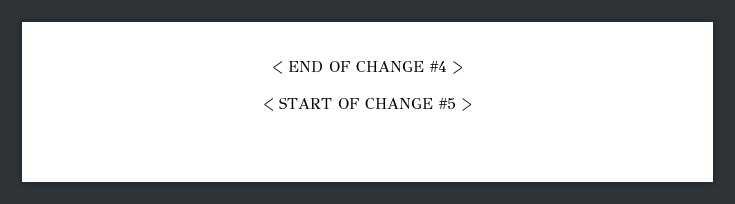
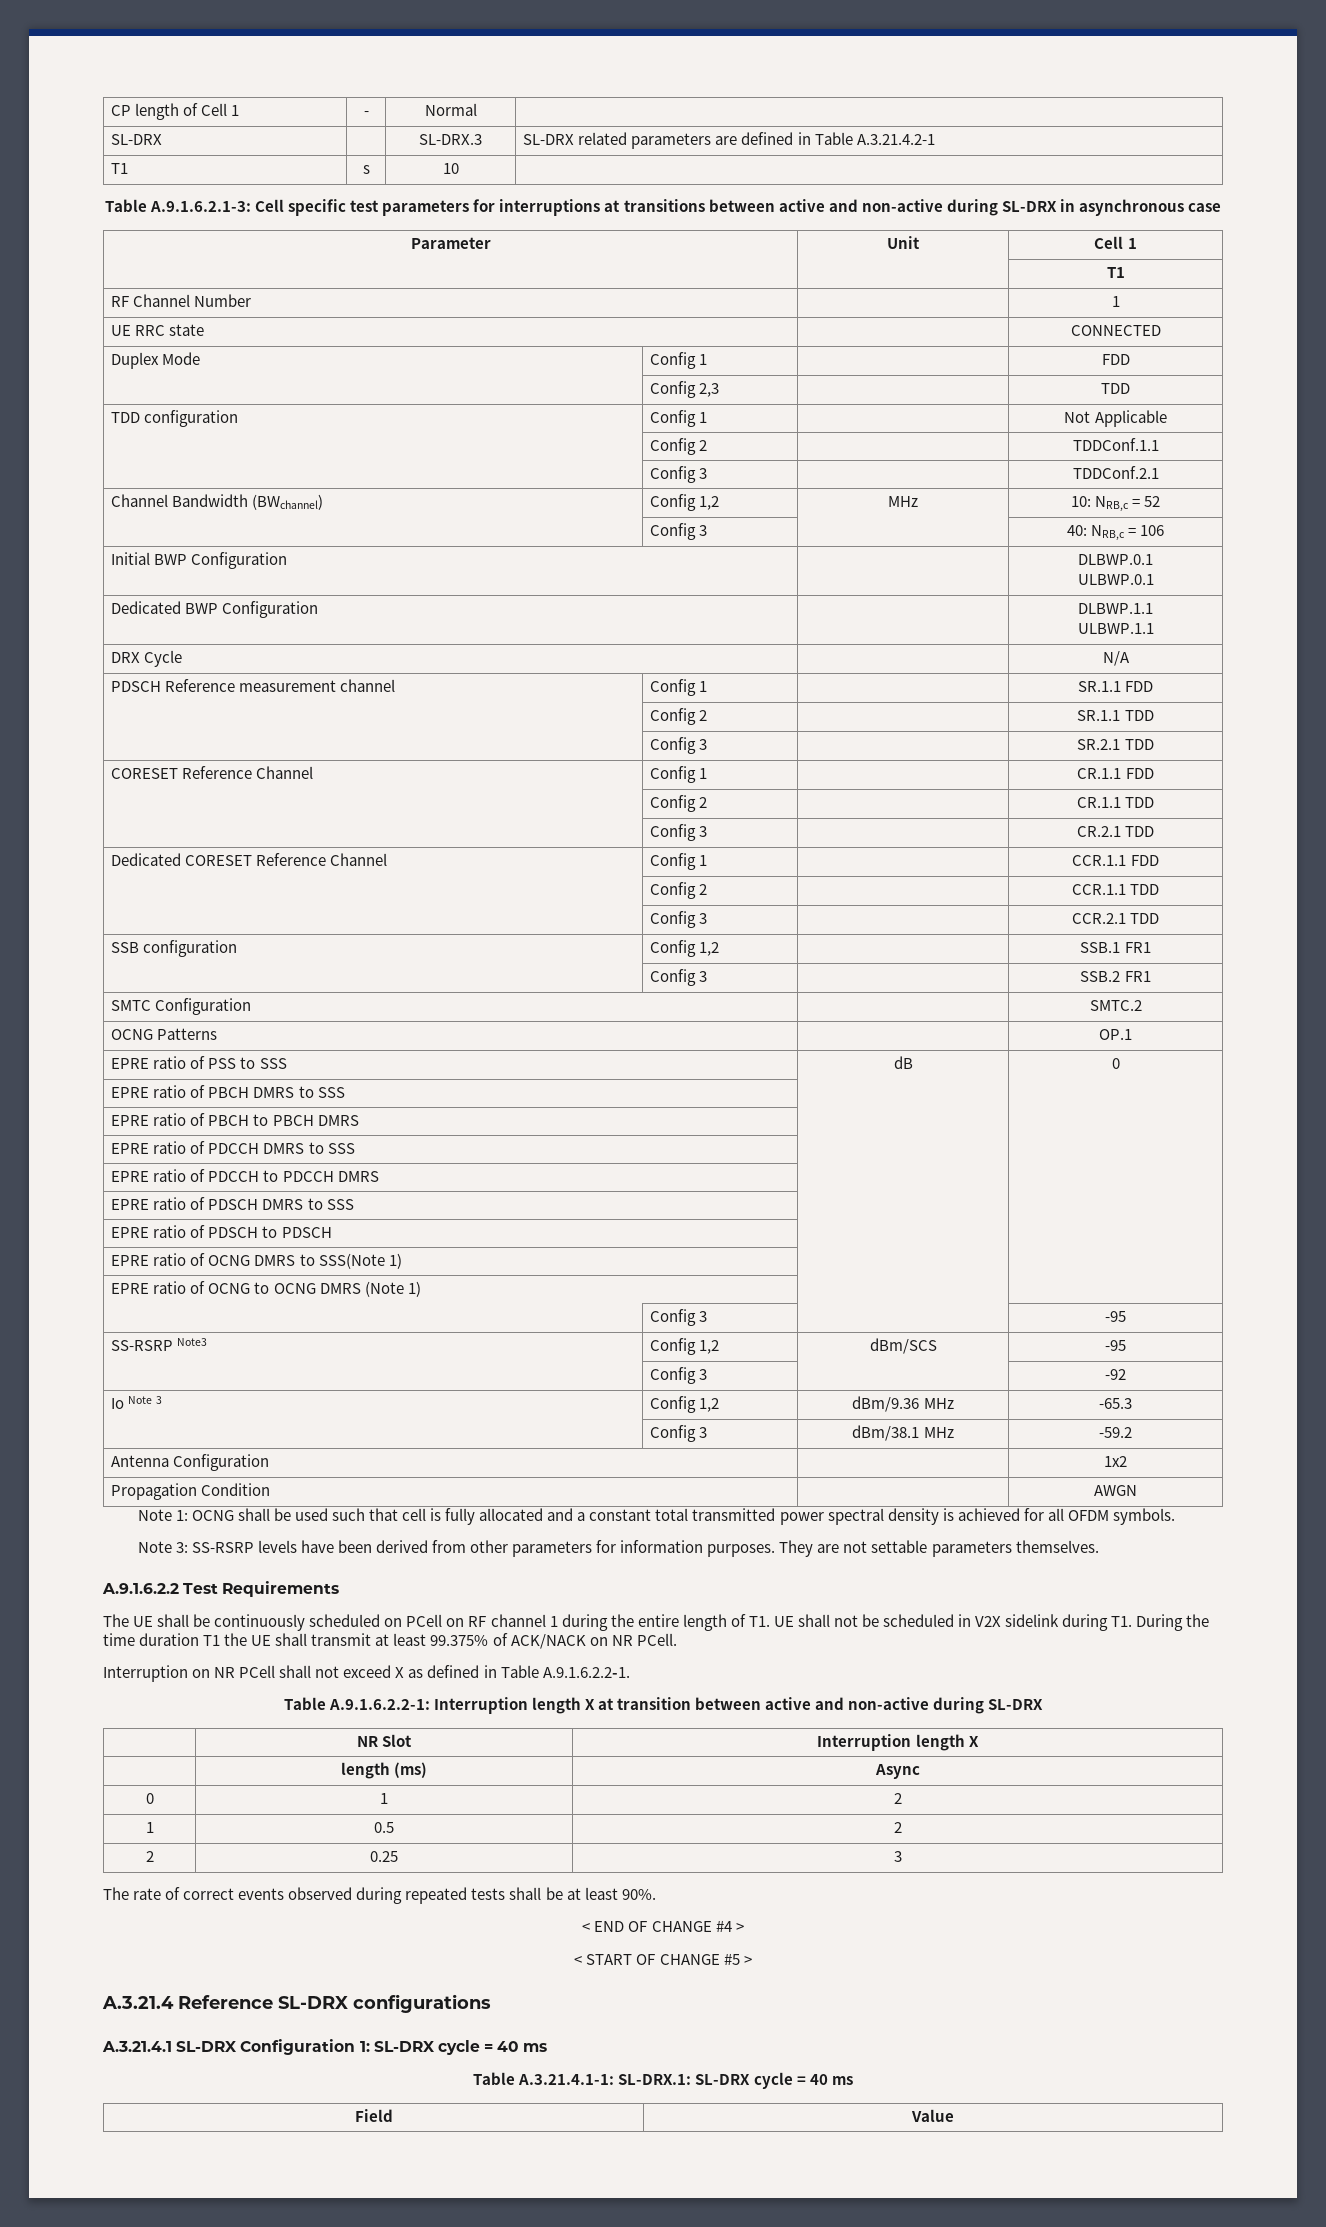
(273, 67) none -> [111,103,240,120] [363,111,369,116] [424,103,477,116] [111,134,163,145] [419,134,482,145] [523,132,935,149] [111,163,129,174] [362,165,370,174] [442,163,459,174] [105,199,1221,216] [410,237,491,249] [887,236,920,249] [1094,236,1137,249] [1106,267,1125,278] [111,294,252,307] [1111,296,1120,307] [111,324,205,336] [1070,325,1161,336] [111,352,201,369] [650,352,708,369] [1101,354,1130,365] [650,381,720,398] [1101,383,1130,394] [111,410,239,427] [650,410,708,427] [1064,410,1167,427] [650,438,708,455] [1072,438,1159,451] [650,466,708,483] [1072,466,1159,479] [111,494,324,510] [650,494,720,511] [888,496,918,507] [1070,496,1161,511] [650,523,708,540] [1066,525,1165,540] [111,552,288,569] [1078,554,1153,565] [1077,574,1154,585] [111,601,319,618] [1078,603,1153,614] [1077,623,1154,634] [111,650,183,667] [1102,651,1130,666] [111,679,396,692] [650,679,708,696] [1077,681,1154,692] [650,708,708,725] [1077,710,1154,721] [650,737,708,754] [1077,739,1154,750] [111,766,314,779] [650,766,708,783] [1077,768,1154,779] [650,795,708,812] [1076,797,1155,808] [650,824,708,841] [1076,826,1155,837] [111,853,388,866] [650,853,708,870] [1072,855,1159,866] [650,882,708,899] [1071,884,1160,895] [650,911,708,928] [1071,913,1160,924] [111,940,238,957] [650,940,720,957] [1080,942,1151,953] [650,969,708,986] [1080,971,1151,982] [111,998,252,1015] [1089,1000,1142,1011] [111,1028,218,1040] [1099,1029,1132,1040] [111,1056,287,1069] [893,1056,913,1069] [1111,1058,1120,1069] [111,1085,345,1098] [111,1113,359,1126] [111,1141,355,1154] [111,1169,379,1182] [111,1197,354,1210] [111,1225,332,1238] [111,1253,402,1269] [111,1281,421,1297] [650,1309,708,1326] [1105,1311,1126,1322] [111,1338,208,1351] [650,1338,720,1355] [869,1338,937,1354] [1105,1340,1126,1351] [650,1367,708,1384] [1105,1369,1126,1380] [111,1396,163,1409] [650,1396,720,1413] [852,1396,954,1412] [1099,1398,1132,1409] [650,1425,708,1442] [852,1425,954,1441] [1099,1427,1132,1438] [111,1454,270,1471] [1104,1456,1127,1467] [111,1483,271,1500] [1094,1485,1137,1496] [137,1508,1175,1525] [137,1540,1099,1557] [102,1581,340,1597] [103,1614,1210,1631] [103,1633,677,1649] [103,1665,630,1682] [283,1697,1044,1714] [356,1734,413,1747] [817,1734,979,1751] [340,1762,428,1779] [874,1764,920,1779] [145,1793,154,1804] [380,1793,389,1804] [893,1793,902,1804] [145,1822,154,1833] [374,1822,395,1833] [893,1822,902,1833] [145,1851,154,1862] [370,1851,399,1862] [893,1851,902,1862] [103,1887,656,1904] CP length of Cell 1 | - | Normal | // SL-DRX | | SL-DRX.3 | SL-DRX related parameters are defined in Table A.3.21.4.2-1 // T1 | s | 10 | // Table A.9.1.6.2.1-3: Cell specific test parameters for interruptions at transitions between active and non-active during SL-DRX in asynchronous case // Parameter | Unit | Cell 1 // | | T1 // RF Channel Number | | 1 // UE RRC state | | CONNECTED // Duplex Mode | Config 1 | | FDD // | Config 2,3 | | TDD // TDD configuration | Config 1 | | Not Applicable // | Config 2 | | TDDConf.1.1 // | Config 3 | | TDDConf.2.1 // Channel Bandwidth (BWchannel) | Config 1,2 | MHz | 10: NRB,c = 52 // | Config 3 | | 40: NRB,c = 106 // Initial BWP Configuration | | DLBWP.0.1 // ULBWP.0.1 // Dedicated BWP Configuration | | DLBWP.1.1 // ULBWP.1.1 // DRX Cycle | | N/A // PDSCH Reference measurement channel | Config 1 | | SR.1.1 FDD // | Config 2 | | SR.1.1 TDD // | Config 3 | | SR.2.1 TDD // CORESET Reference Channel | Config 1 | | CR.1.1 FDD // | Config 2 | | CR.1.1 TDD // | Config 3 | | CR.2.1 TDD // Dedicated CORESET Reference Channel | Config 1 | | CCR.1.1 FDD // | Config 2 | | CCR.1.1 TDD // | Config 3 | | CCR.2.1 TDD // SSB configuration | Config 1,2 | | SSB.1 FR1 // | Config 3 | | SSB.2 FR1 // SMTC Configuration | | SMTC.2 // OCNG Patterns | | OP.1 // EPRE ratio of PSS to SSS | dB | 0 // EPRE ratio of PBCH DMRS to SSS | | // EPRE ratio of PBCH to PBCH DMRS | | // EPRE ratio of PDCCH DMRS to SSS | | // EPRE ratio of PDCCH to PDCCH DMRS | | // EPRE ratio of PDSCH DMRS to SSS | | // EPRE ratio of PDSCH to PDSCH | | // EPRE ratio of OCNG DMRS to SSS(Note 1) | | // EPRE ratio of OCNG to OCNG DMRS (Note 1) | | // | Config 3 | | -95 // SS-RSRP Note3 | Config 1,2 | dBm/SCS | -95 // | Config 3 | | -92 // Io Note 3 | Config 1,2 | dBm/9.36 MHz | -65.3 // | Config 3 | dBm/38.1 MHz | -59.2 // Antenna Configuration | | 1x2 // Propagation Condition | | AWGN // Note 1: OCNG shall be used such that cell is fully allocated and a constant total transmitted power spectral density is achieved for all OFDM symbols. // Note 3: SS-RSRP levels have been derived from other parameters for information purposes. They are not settable parameters themselves. // A.9.1.6.2.2 Test Requirements // The UE shall be continuously scheduled on PCell on RF channel 1 during the entire length of T1. UE shall not be scheduled in V2X sidelink during T1. During the time duration T1 the UE shall transmit at least 99.375% of ACK/NACK on NR PCell. // Interruption on NR PCell shall not exceed X as defined in Table A.9.1.6.2.2-1. // Table A.9.1.6.2.2-1: Interruption length X at transition between active and non-active during SL-DRX // | NR Slot | Interruption length X // | length (ms) | Async // 0 | 1 | 2 // 1 | 0.5 | 2 // 2 | 0.25 | 3 // The rate of correct events observed during repeated tests shall be at least 90%. //
(471, 104) none -> [102,1994,491,2013] [102,2039,548,2055] [473,2072,853,2089] [354,2109,393,2122] [911,2109,954,2122] // A.3.21.4 Reference SL-DRX configurations // A.3.21.4.1 SL-DRX Configuration 1: SL-DRX cycle = 40 ms // Table A.3.21.4.1-1: SL-DRX.1: SL-DRX cycle = 40 ms // Field | Value

